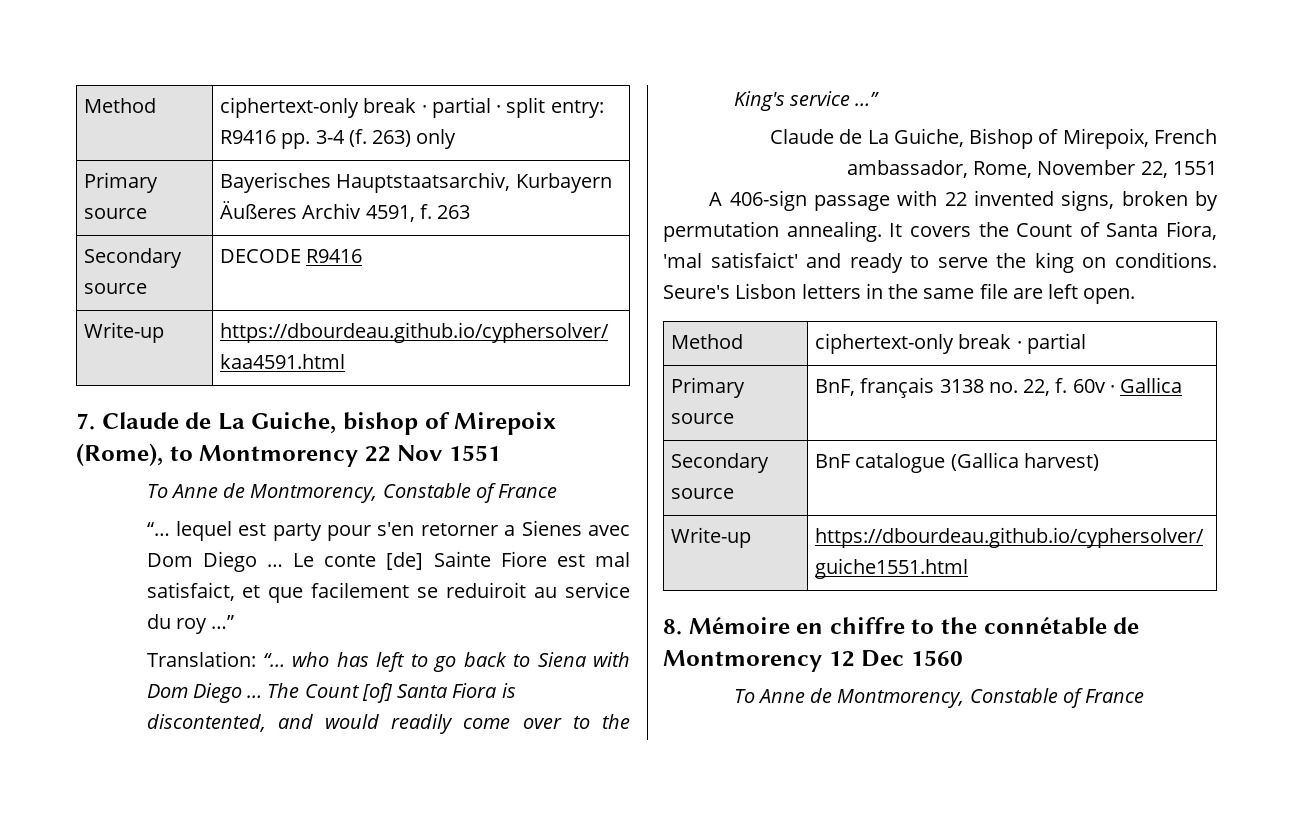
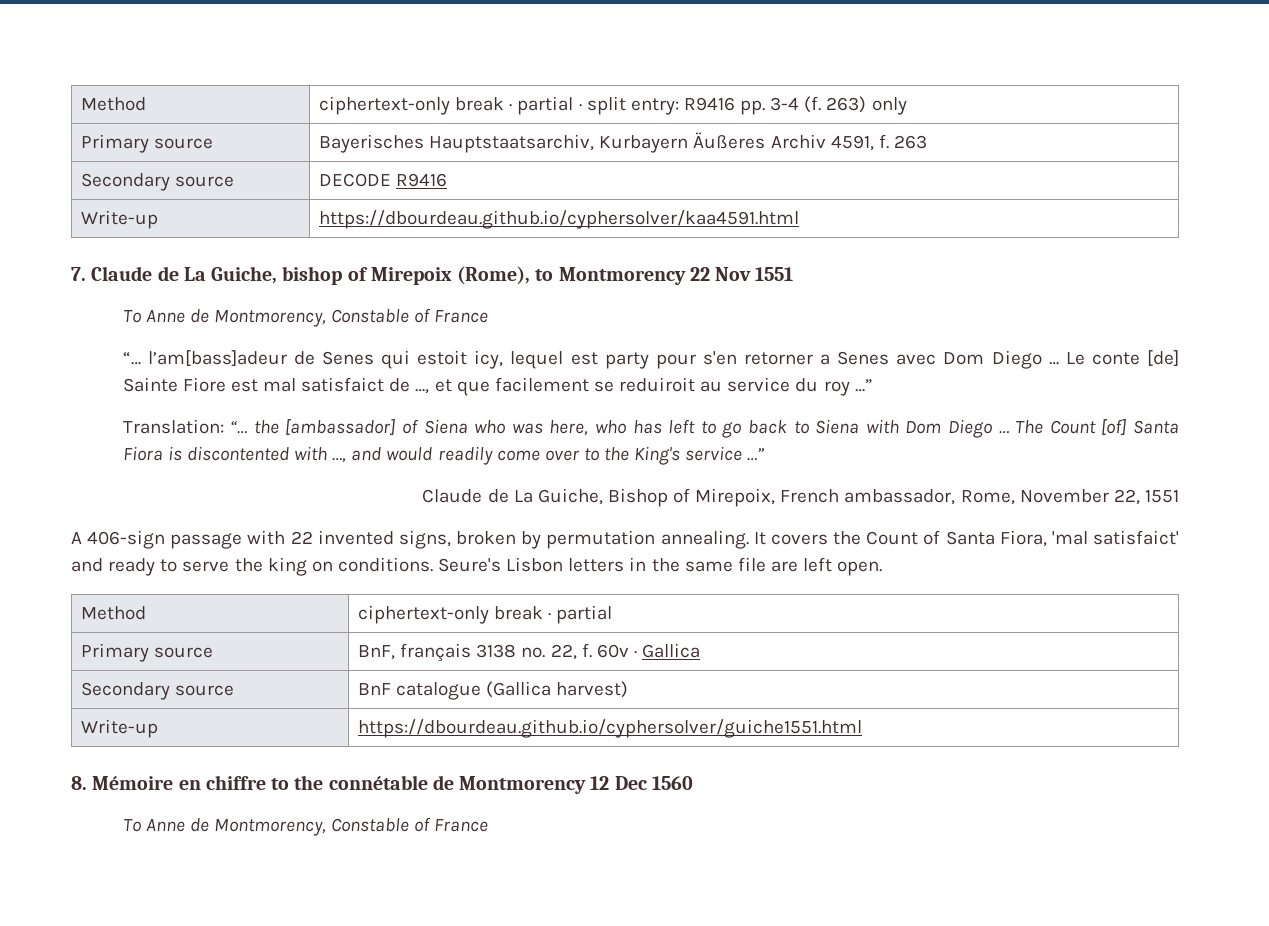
(170, 529) none -> [147,350,504,369] l’am[bass]adeur de Senes qui estoit icy,
[521,520,582,536] Sienes -> [837,351,890,365] Senes
[146,582,235,601] satisfaict, -> [301,377,430,394] satisfaict de …,
(285, 660) none -> [253,419,589,436] the [ambassador] of Siena who was here,
[146,714,266,732] discontented, -> [186,446,347,463] discontented with …,

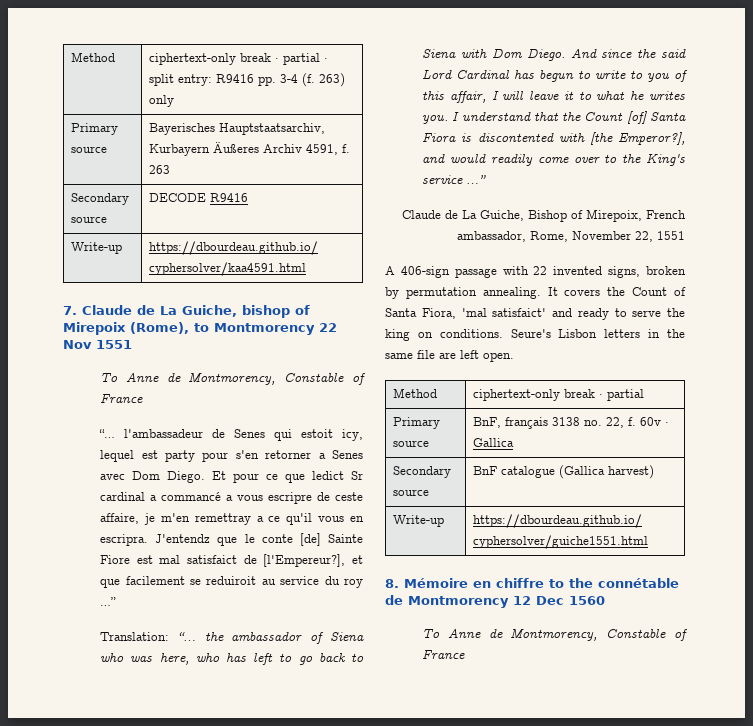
[147,350,287,366] l’am[bass]adeur -> [124,429,204,438] l'ambassadeur
[991,350,1085,369] Diego … Le -> [167,471,363,483] [100,492,363,504] [100,513,364,525] [100,534,255,546] Diego. Et pour ce que ledict Sr cardinal a commancé a vous escripre de ceste affaire, je m'en remettray a ce qu'il vous en escripra. J'entendz que le
[415,389,430,394] …, -> [263,554,346,567] [l'Empereur?],
[285,419,396,435] [ambassador] -> [231,632,303,641] ambassador
[948,419,1044,438] Diego … The -> [526,48,686,61] [422,69,688,82] [422,91,685,103] [422,112,582,124] Diego. And since the said Lord Cardinal has begun to write to you of this affair, I will leave it to what he writes you. I understand that the
[332,458,347,463] …, -> [589,132,685,145] [the Emperor?],

